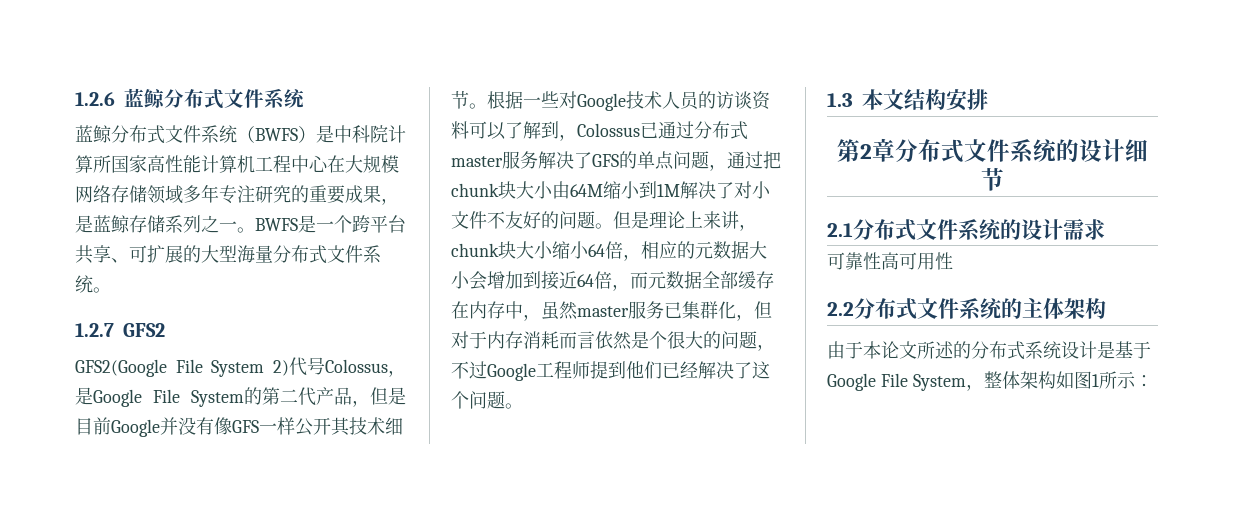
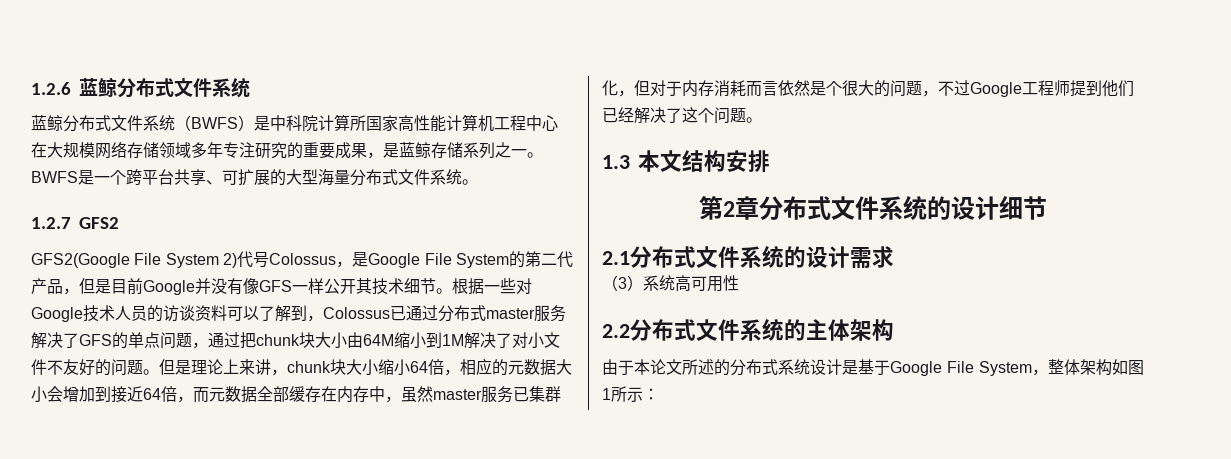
[827,252,881,270] 可靠性 -> [602,275,675,291] （3）系统

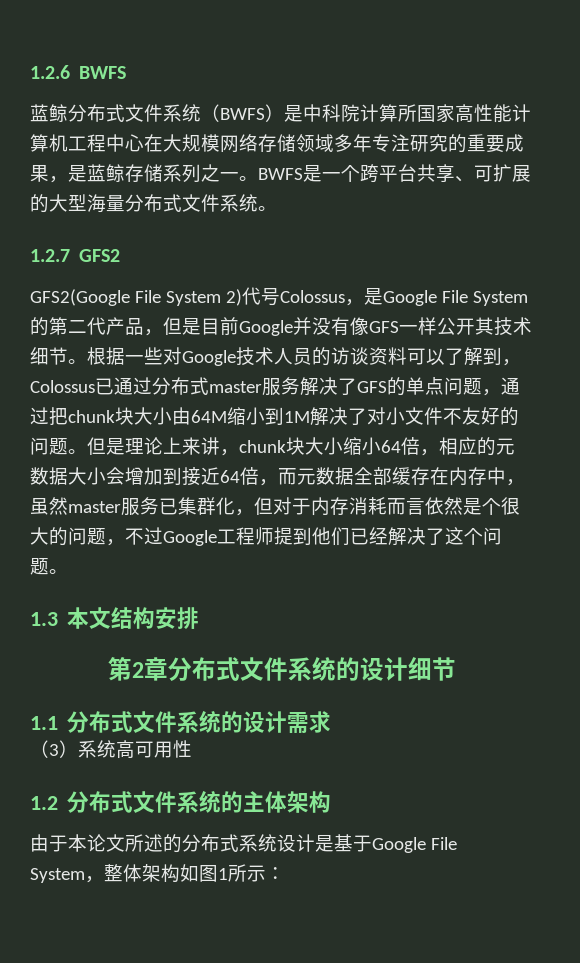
[79,77,250,98] 蓝鲸分布式文件系统 -> [79,66,127,79] BWFS
[602,251,630,265] 2.1 -> [30,716,58,730] 1.1
[602,324,630,338] 2.2 -> [30,796,58,810] 1.2

